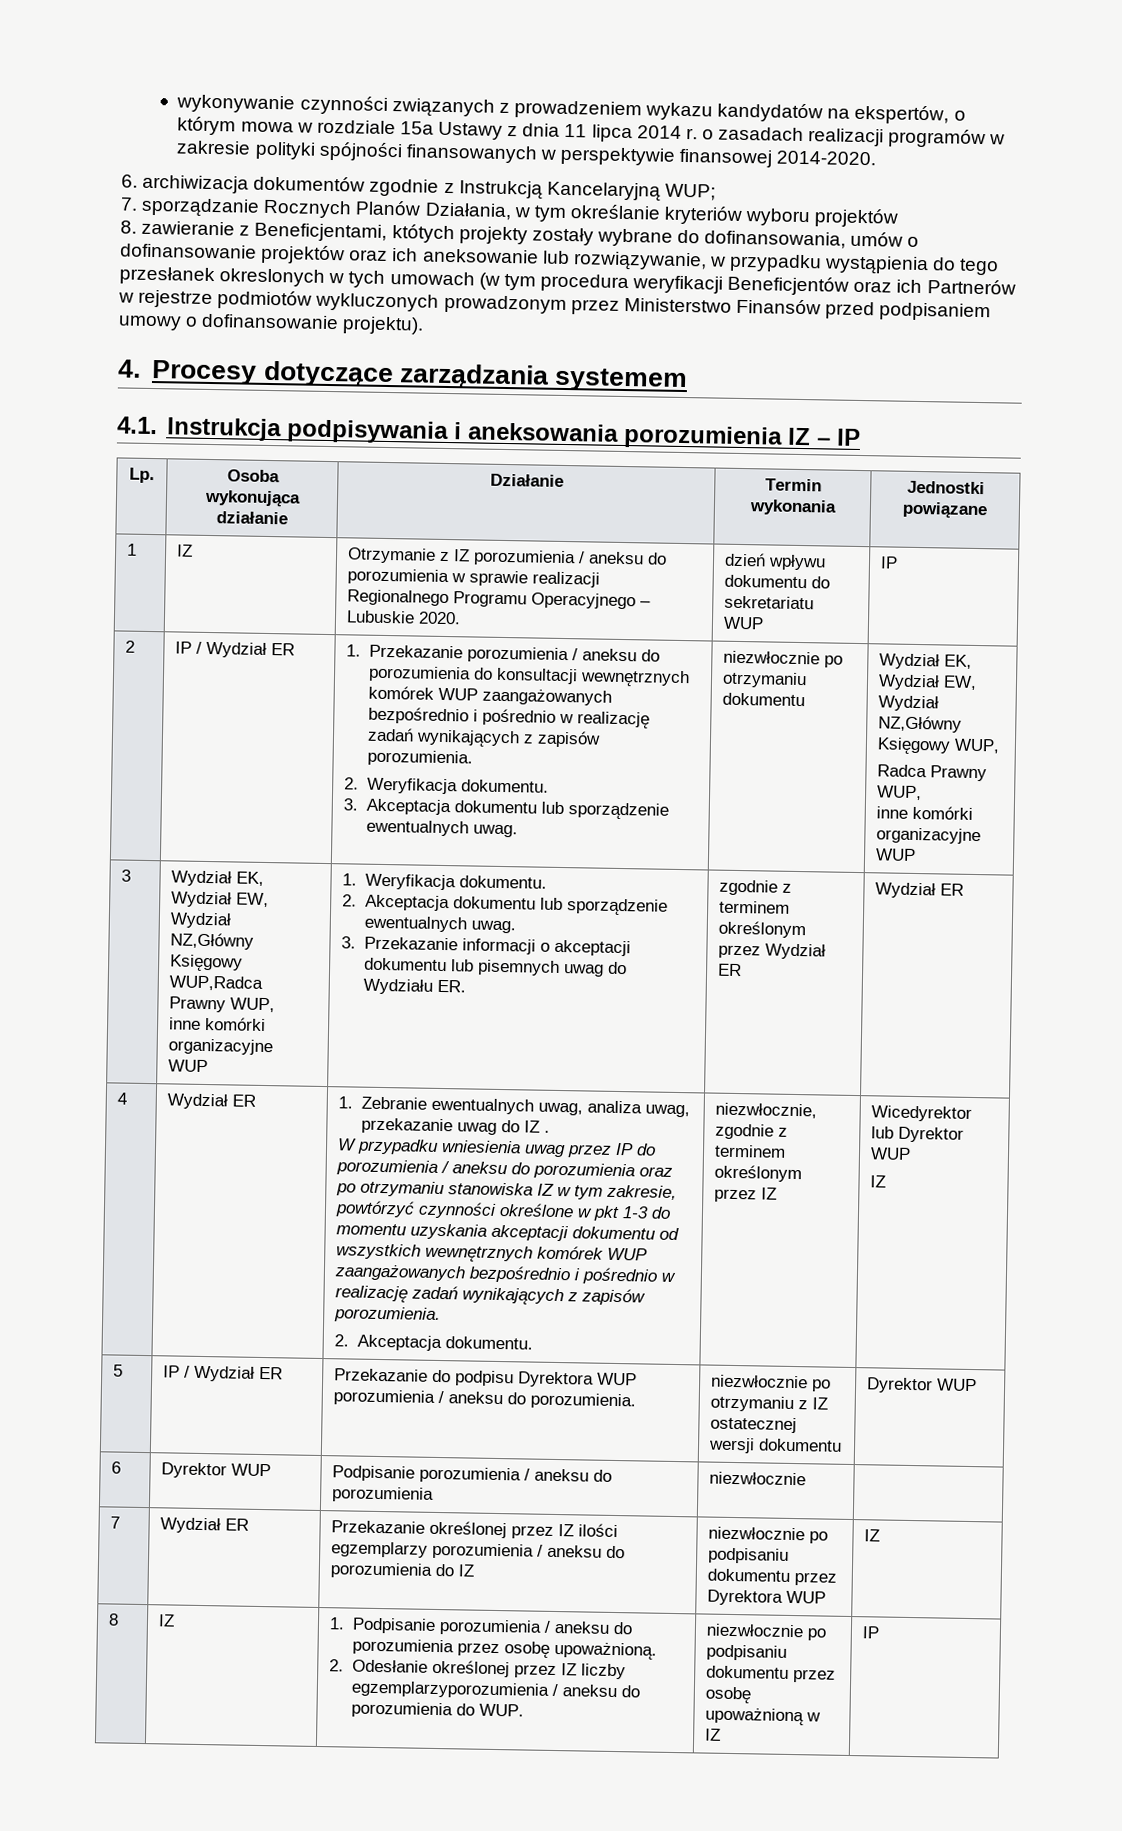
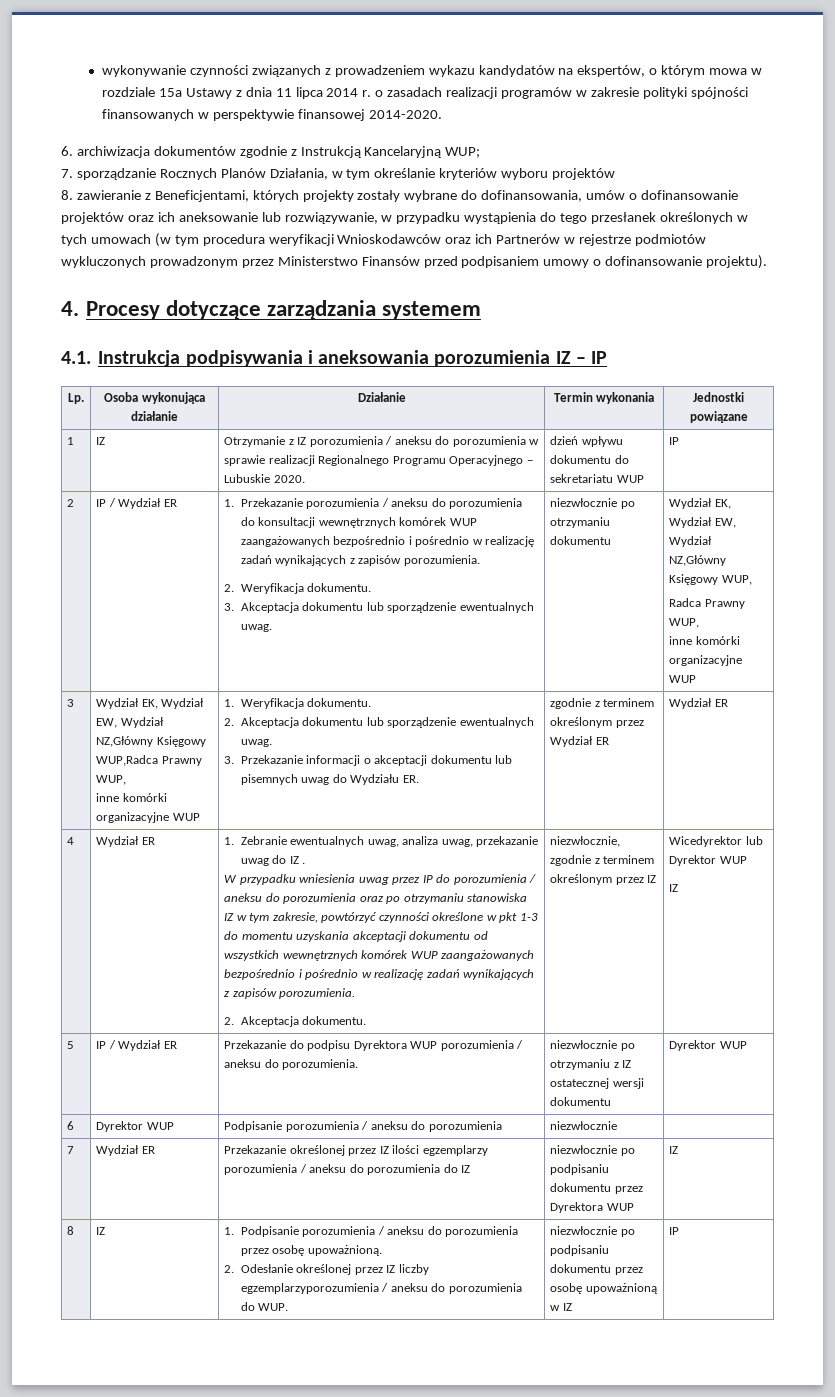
[391,224,455,244] któtych -> [252,190,299,202] których
[219,268,326,287] okreslonych -> [659,212,733,224] określonych
[727,275,850,296] Beneficjentów -> [337,234,442,244] Wnioskodawców

